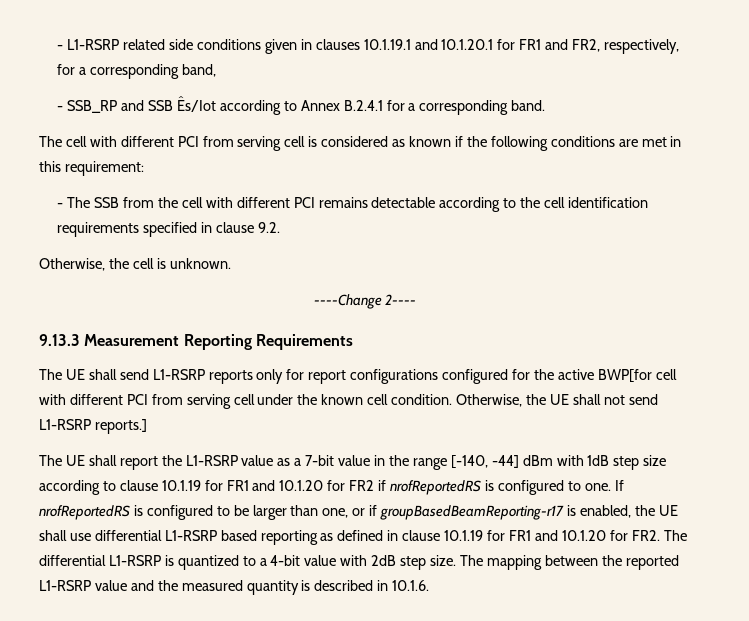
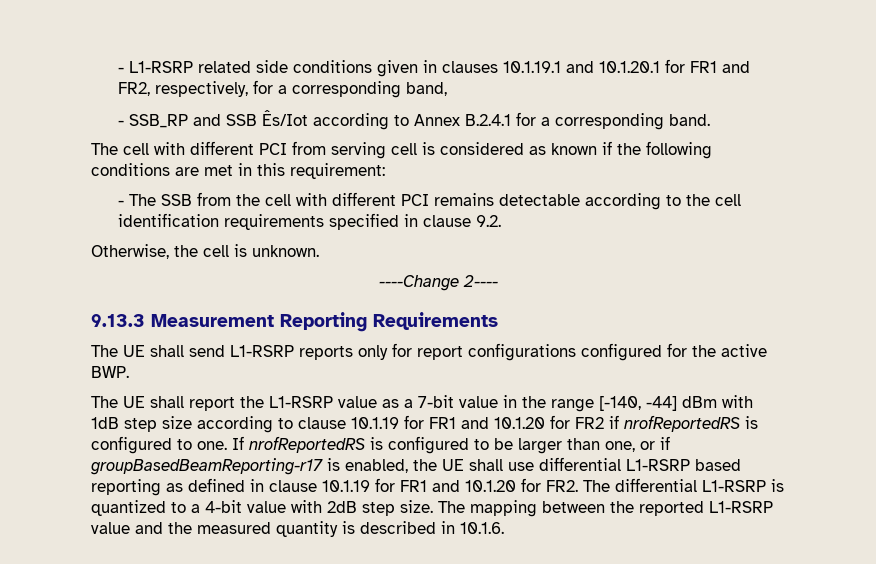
[597,369,677,382] [39,394,658,409] [39,419,147,434] BWP[for cell with different PCI from serving cell under the known cell condition. Otherwise, the UE shall not send L1-RSRP reports.] -> [91,366,129,378] BWP.

